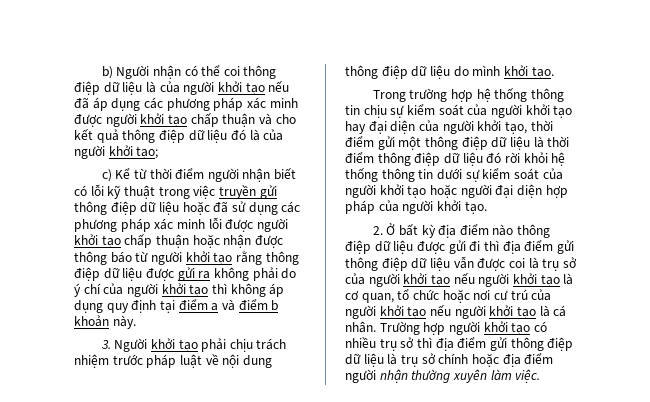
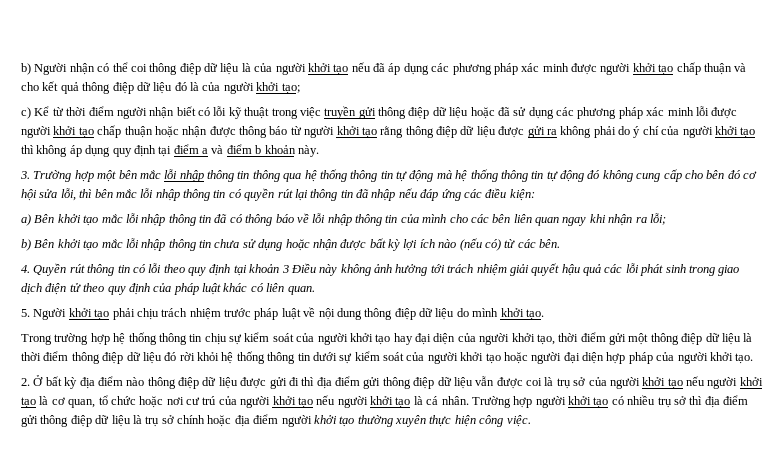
(111, 344) none -> [33,169,757,182] [21,188,535,201] [21,213,666,226] [21,238,560,251] [21,263,740,276] [21,283,315,295] [21,309,30,317] Trường hợp một bên mắc lỗi nhập thông tin thông qua hệ thống thông tin tự động mà hệ thống thông tin tự động đó không cung cấp cho bên đó cơ hội sửa lỗi, thì bên mắc lỗi nhập thông tin có quyền rút lại thông tin đã nhập nếu đáp ứng các điều kiện: // a) Bên khởi tạo mắc lỗi nhập thông tin đã có thông báo về lỗi nhập thông tin của mình cho các bên liên quan ngay khi nhận ra lỗi; // b) Bên khởi tạo mắc lỗi nhập thông tin chưa sử dụng hoặc nhận được bất kỳ lợi ích nào (nếu có) từ các bên. // 4. Quyền rút thông tin có lỗi theo quy định tại khoản 3 Điều này không ảnh hưởng tới trách nhiệm giải quyết hậu quả các lỗi phát sinh trong giao dịch điện tử theo quy định của pháp luật khác có liên quan. // 5.
[379,369,512,383] nhận thường xuyên làm -> [313,415,504,427] khởi tạo thường xuyên thực hiện công

